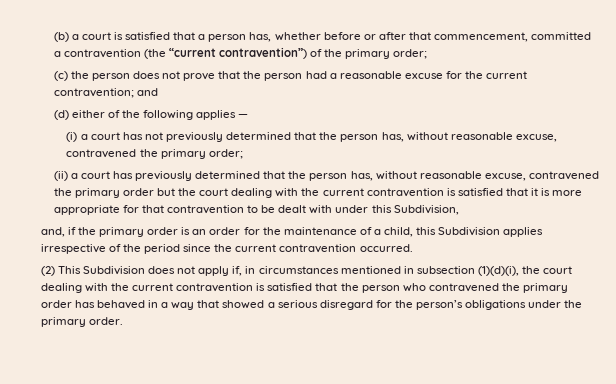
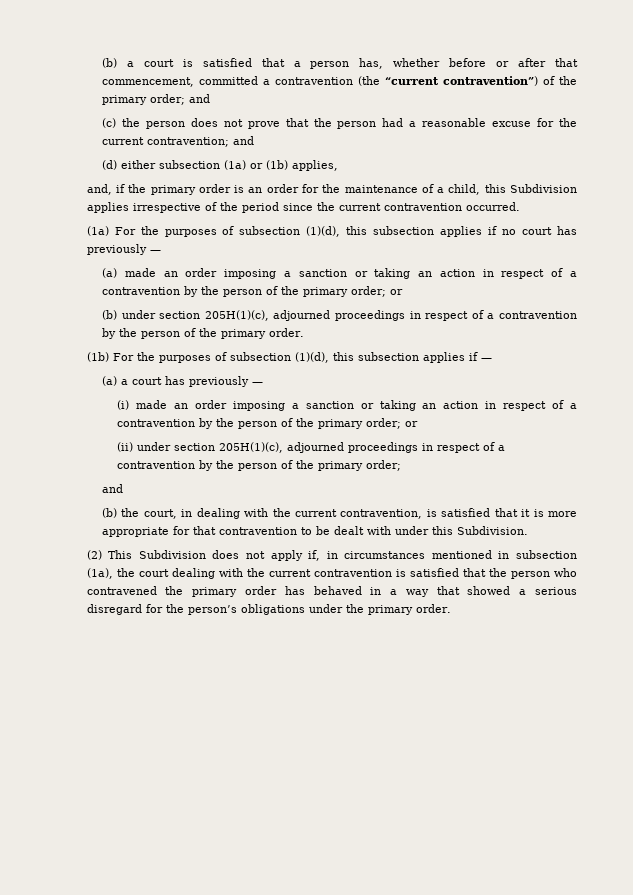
(428, 54) none -> [189,94,211,103] and
[107,110,249,120] [66,132,557,142] [66,149,243,159] [53,171,599,181] [53,188,583,198] [53,205,459,215] of the following applies — // (i) a court has not previously determined that the person has, without reasonable excuse, contravened the primary order; // (ii) a court has previously determined that the person has, without reasonable excuse, contravened the primary order but the court dealing with the current contravention is satisfied that it is more appropriate for that contravention to be dealt with under this Subdivision, -> [159,160,339,171] subsection (1a) or (1b) applies,
(413, 248) none -> [86,226,577,237] [86,244,161,255] [102,268,577,279] [102,286,404,297] [102,310,578,321] [102,328,305,339] [86,352,492,363] [102,376,264,387] [117,400,577,411] [117,418,419,429] [117,442,506,453] [117,460,402,471] [102,484,124,493] [102,508,578,519] [102,526,529,537] // (1a) For the purposes of subsection (1)(d), this subsection applies if no court has previously — // (a) made an order imposing a sanction or taking an action in respect of a contravention by the person of the primary order; or // (b) under section 205H(1)(c), adjourned proceedings in respect of a contravention by the person of the primary order. // (1b) For the purposes of subsection (1)(d), this subsection applies if — // (a) a court has previously — // (i) made an order imposing a sanction or taking an action in respect of a contravention by the person of the primary order; or // (ii) under section 205H(1)(c), adjourned proceedings in respect of a contravention by the person of the primary order; // and // (b) the court, in dealing with the current contravention, is satisfied that it is more appropriate for that contravention to be dealt with under this Subdivision.
[477,266,519,276] (1)(d)(i), -> [86,568,113,579] (1a),

